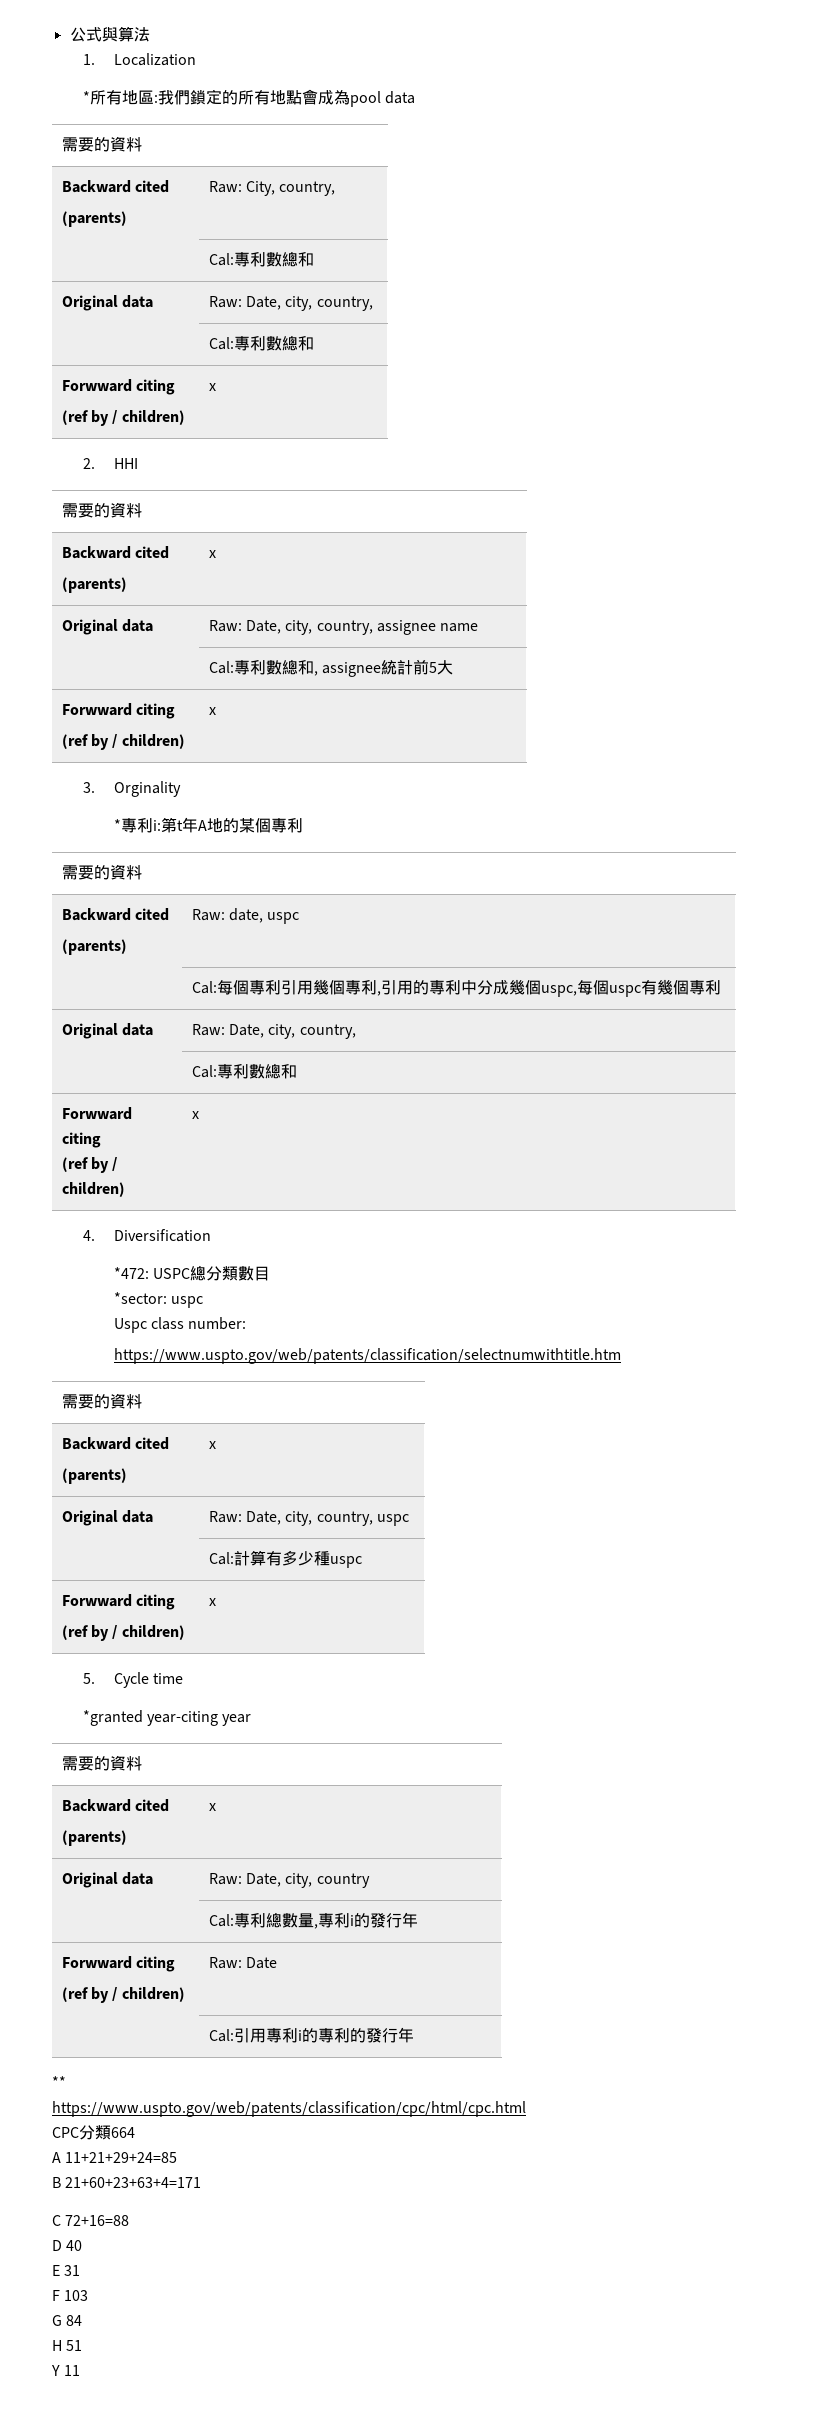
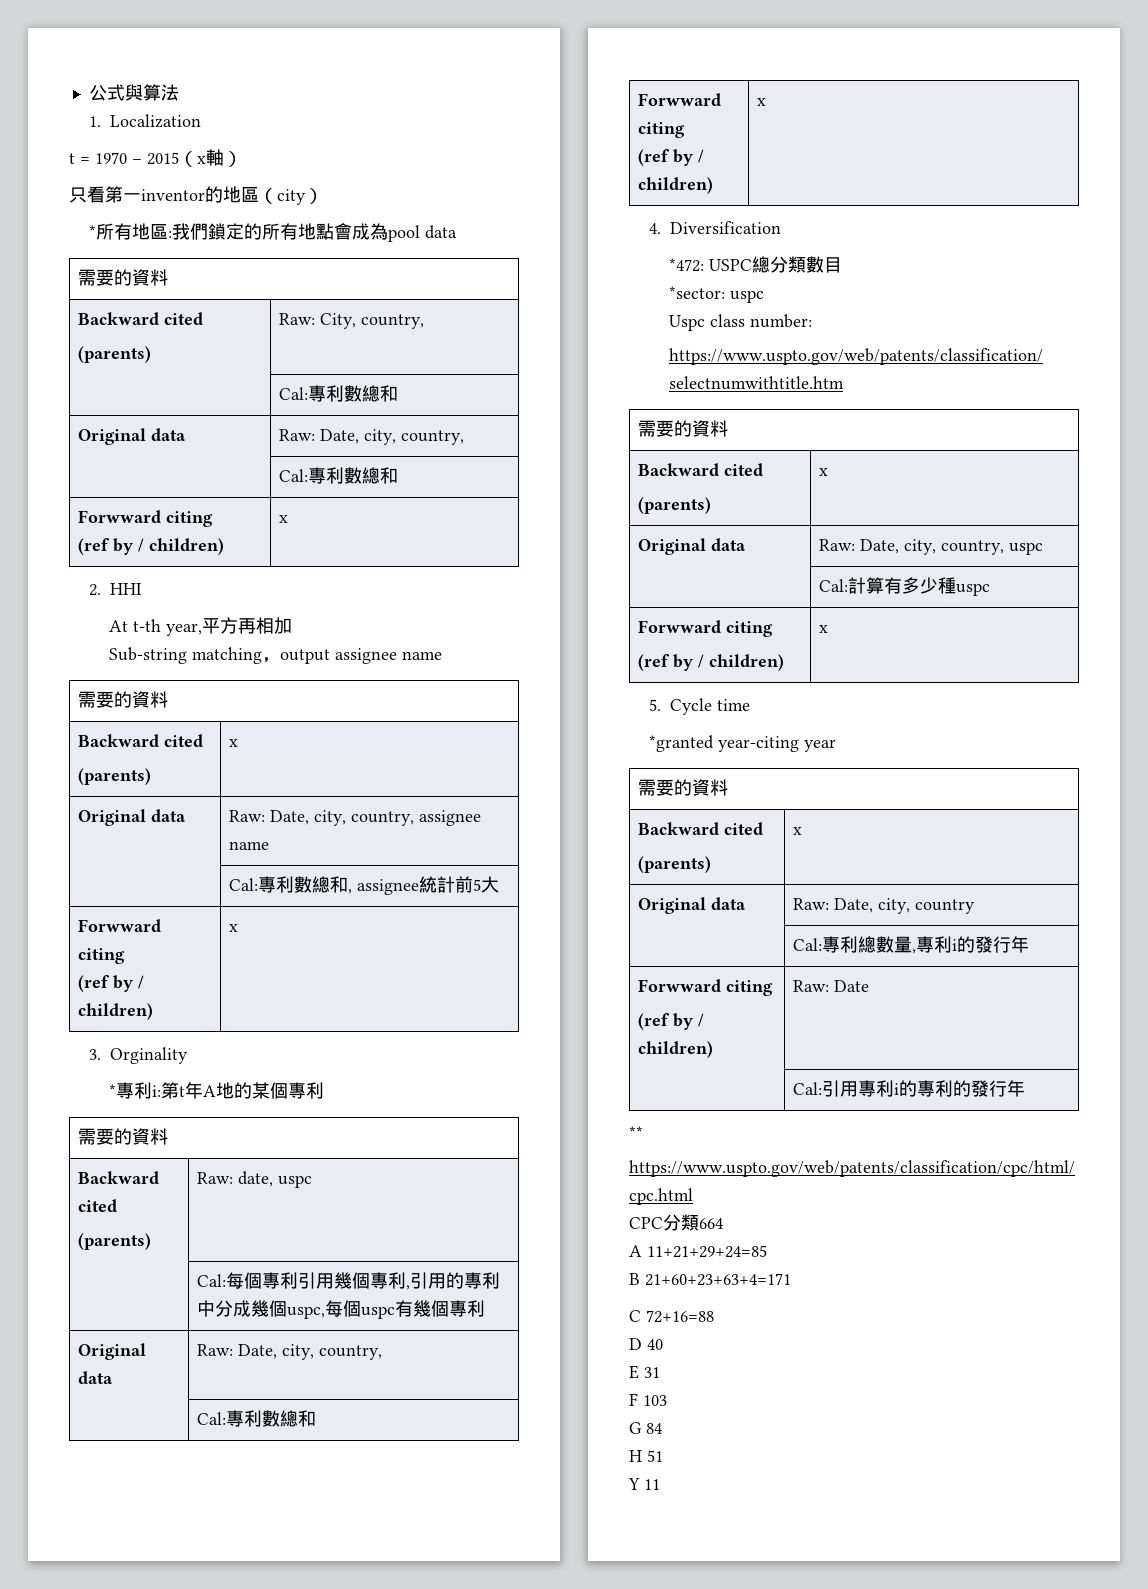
(196, 59) none -> [69,149,242,167] [69,186,323,205] // t = 1970 – 2015（x軸） // 只看第一inventor的地區（city）
(138, 463) none -> [109,617,293,636] [109,647,443,664] // At t-th year,平方再相加 // Sub-string matching，output assignee name

